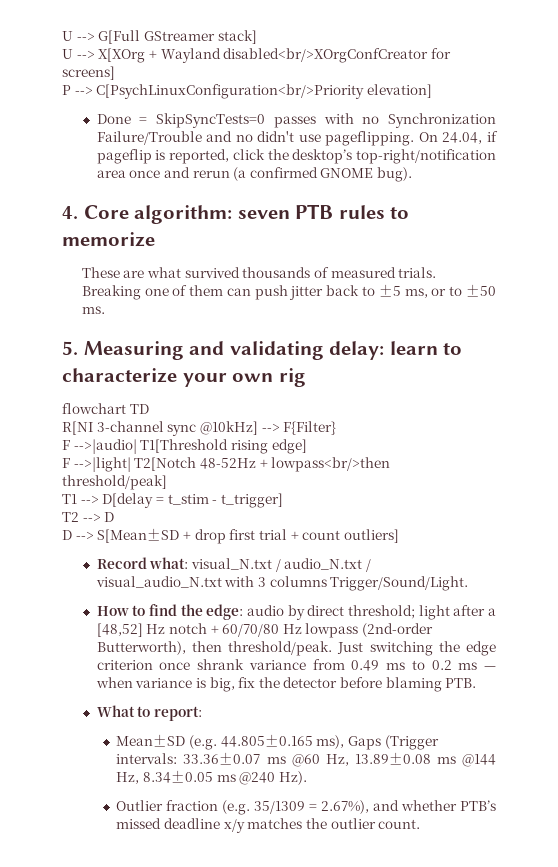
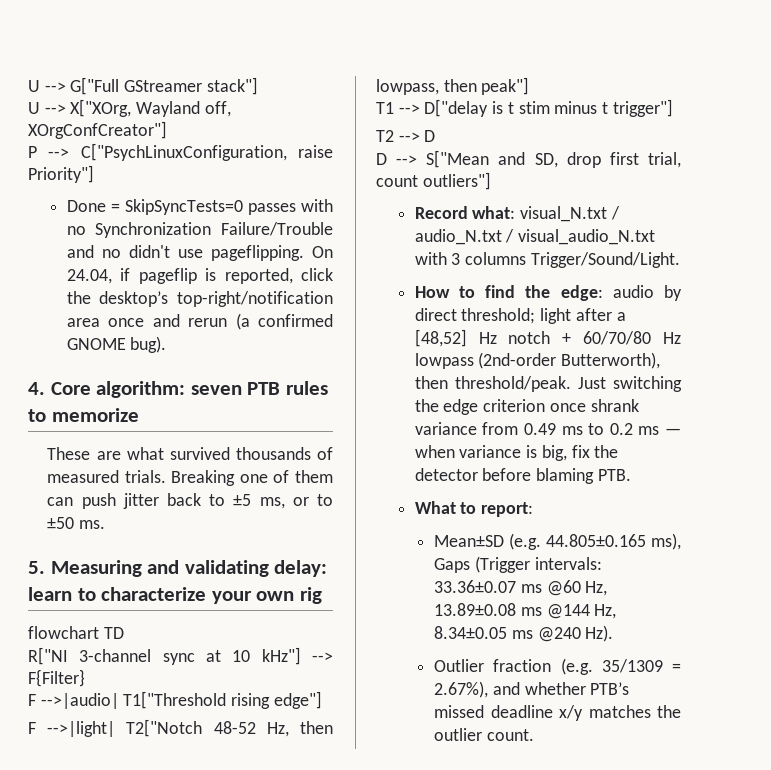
[62,30,257,44] [62,48,451,63] [62,66,115,80] U --> G[Full GStreamer stack] // U --> X[XOrg + Wayland disabled<br/>XOrgConfCreator for screens] -> [28,77,258,95] [28,99,231,117] [28,121,167,139] U --> G["Full GStreamer stack"] // U --> X["XOrg, Wayland off, XOrgConfCreator"]
[96,84,432,99] C[PsychLinuxConfiguration<br/>Priority elevation] -> [80,143,333,161] [28,165,94,183] C["PsychLinuxConfiguration, raise Priority"]
[62,421,93,435] R[NI -> [28,647,68,665] R["NI
[199,421,258,435] @10kHz] -> [206,647,301,665] at 10 kHz"]
[140,439,307,454] T1[Threshold rising edge] -> [123,691,322,709] T1["Threshold rising edge"]
[134,457,391,472] [62,475,167,490] [62,493,283,508] T2[Notch 48-52Hz + lowpass<br/>then threshold/peak] // T1 --> D[delay = t_stim - t_trigger] -> [126,719,333,737] [376,77,530,95] [376,99,673,117] T2["Notch 48-52 Hz, then lowpass, then peak"] // T1 --> D["delay is t stim minus t trigger"]
[97,528,399,544] S[Mean±SD + drop first trial + count outliers] -> [426,150,681,168] [376,172,491,190] S["Mean and SD, drop first trial, count outliers"]

